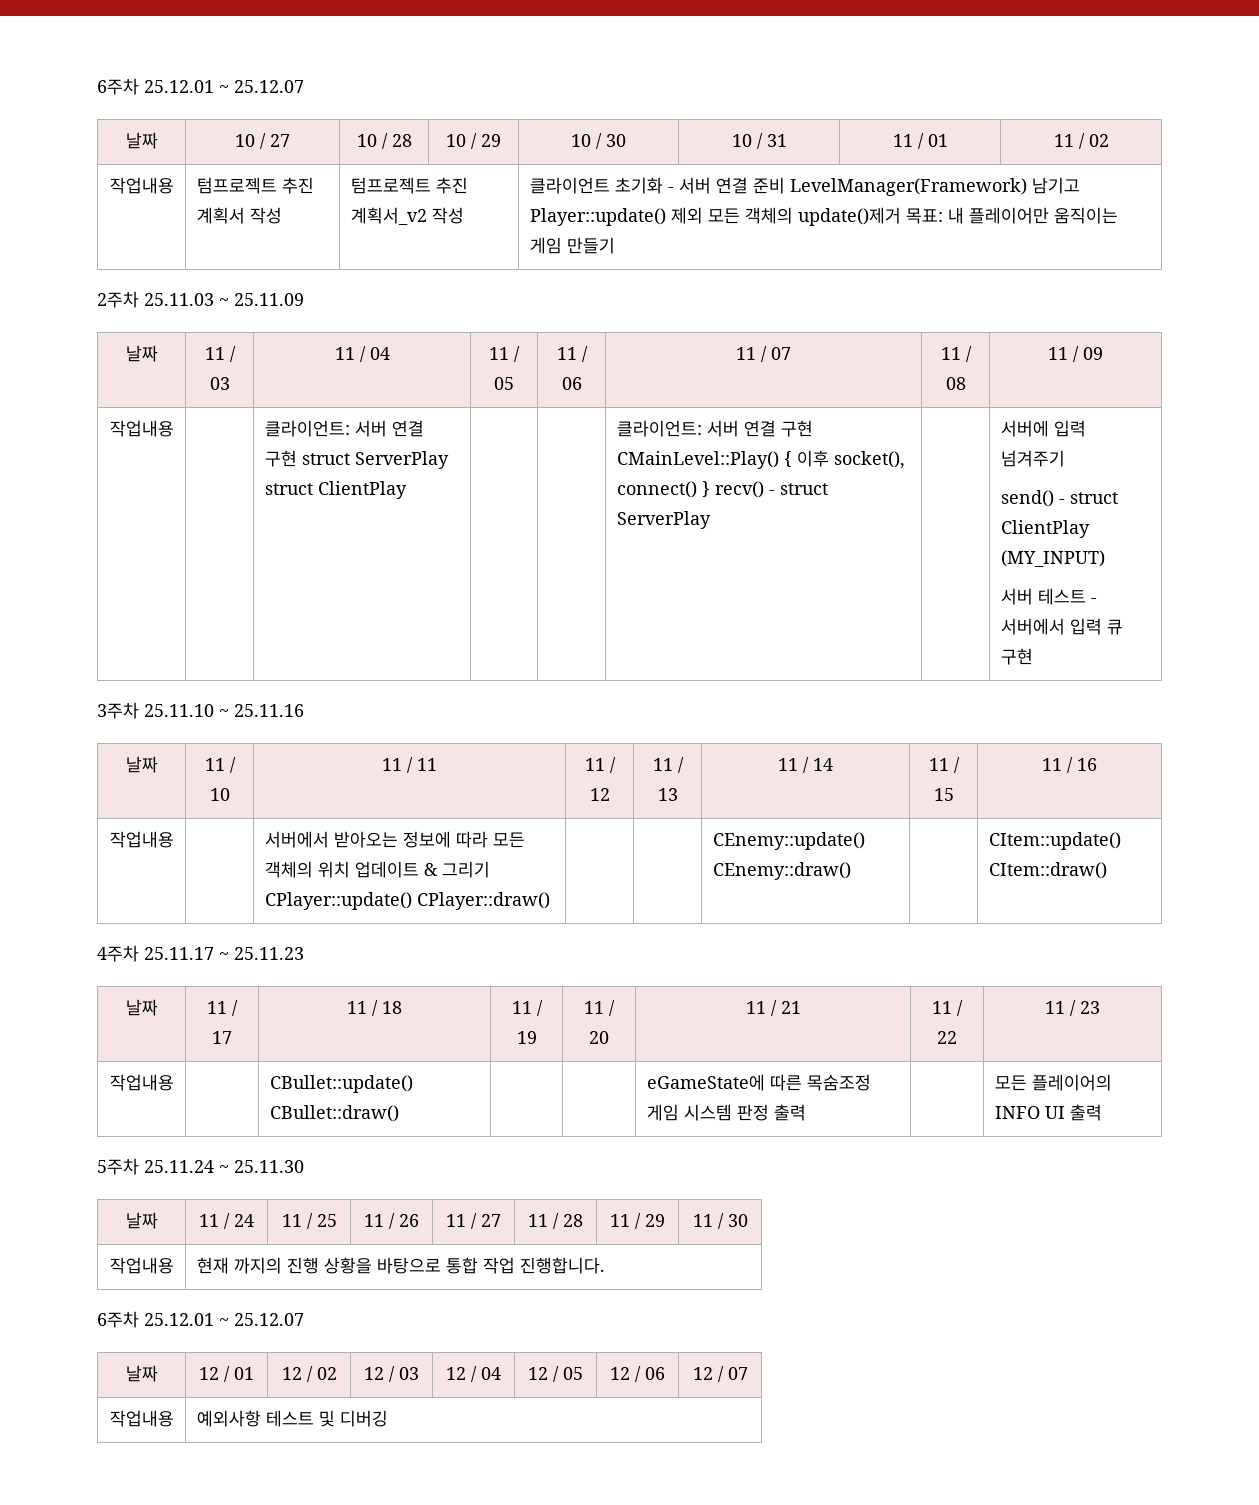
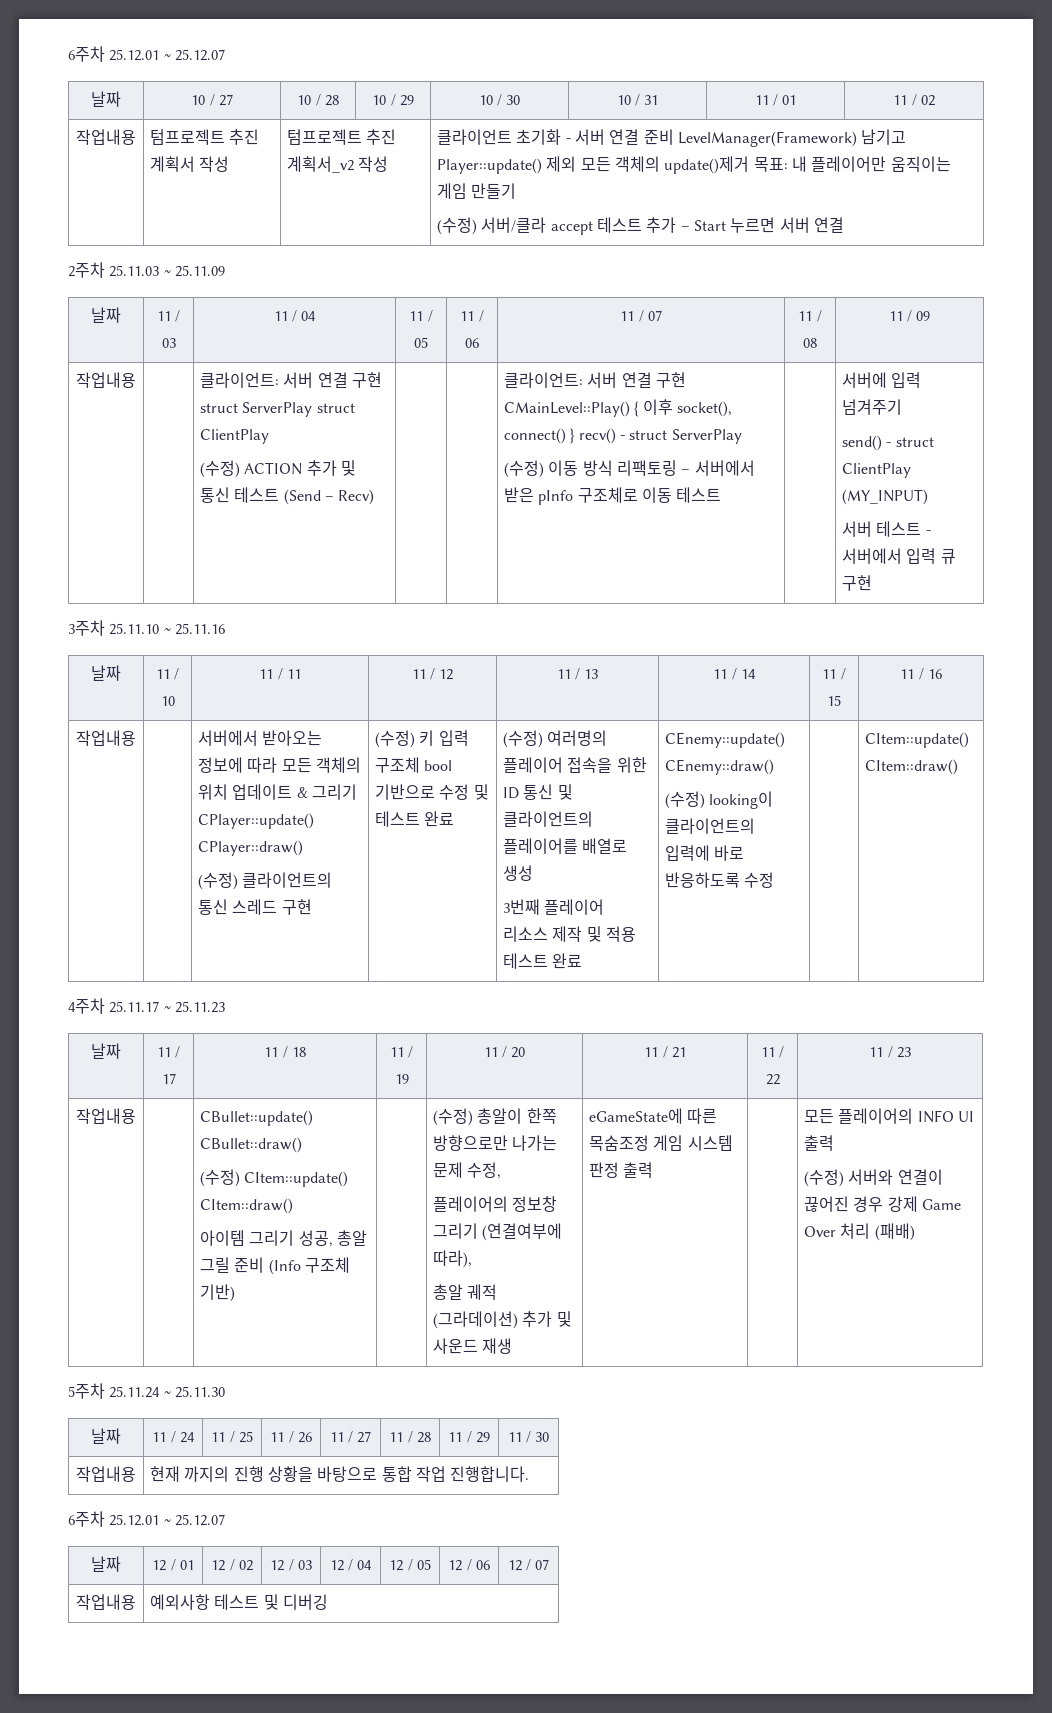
(615, 245) none -> [437,217,844,235] // (수정) 서버/클라 accept 테스트 추가 – Start 누르면 서버 연결
(407, 490) none -> [200,460,357,478] [200,487,375,505] // (수정) ACTION 추가 및 통신 테스트 (Send – Recv)
(711, 520) none -> [504,460,755,478] [504,487,722,505] // (수정) 이동 방식 리팩토링 – 서버에서 받은 pInfo 구조체로 이동 테스트
[712,832,865,850] [712,862,851,880] | | | CEnemy::update() CEnemy::draw() -> [198,872,333,890] [198,899,312,915] [375,730,469,748] [375,757,453,773] [375,784,489,800] [375,811,455,827] [503,730,608,748] [503,757,647,773] [503,784,573,800] [503,811,594,827] [503,838,628,854] [503,865,534,881] [503,899,605,915] [503,926,637,942] [503,953,583,969] [665,732,786,748] [665,759,775,775] [665,791,774,809] [665,818,756,834] [665,845,745,861] [665,872,775,888] // (수정) 클라이언트의 통신 스레드 구현 | (수정) 키 입력 구조체 bool 기반으로 수정 및 테스트 완료 | (수정) 여러명의 플레이어 접속을 위한 ID 통신 및 클라이언트의 플레이어를 배열로 생성 // 3번째 플레이어 리소스 제작 및 적용 테스트 완료 | CEnemy::update() CEnemy::draw() // (수정) looking이 클라이언트의 입력에 바로 반응하도록 수정
(399, 1113) | | -> [200,1169,349,1187] [200,1198,294,1214] [200,1230,368,1247] [200,1257,351,1275] [200,1284,236,1302] [433,1108,557,1126] [433,1135,558,1151] [433,1162,502,1179] [433,1196,558,1212] [433,1223,563,1241] [433,1250,473,1268] [433,1284,498,1300] [433,1311,572,1329] [433,1338,513,1354] // (수정) CItem::update() CItem::draw() // 아이템 그리기 성공, 총알 그릴 준비 (Info 구조체 기반) | | (수정) 총알이 한쪽 방향으로만 나가는 문제 수정, // 플레이어의 정보창 그리기 (연결여부에 따라), // 총알 궤적 (그라데이션) 추가 및 사운드 재생
(1102, 1112) none -> [804,1169,943,1187] [804,1196,962,1212] [804,1223,915,1241] // (수정) 서버와 연결이 끊어진 경우 강제 Game Over 처리 (패배)

